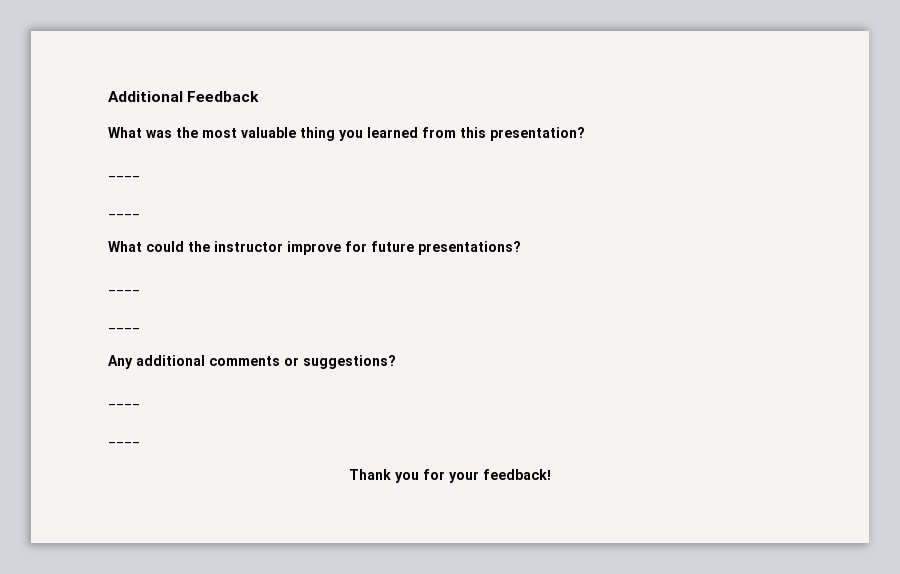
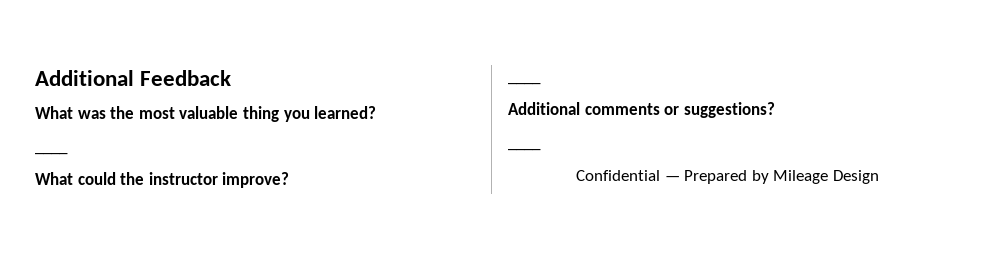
[367,127,585,141] [108,176,140,178] learned from this presentation? // ____ -> [314,106,377,119] learned?
[287,241,521,255] [108,290,140,292] [108,328,140,330] [108,355,396,369] [108,404,140,406] [108,442,140,444] [349,469,551,483] improve for future presentations? // ____ // ____ // Any additional comments or suggestions? // ____ // ____ // Thank you for your feedback! -> [222,172,290,188] [508,82,541,85] [508,102,775,118] [508,148,541,151] [576,170,879,184] improve? // ____ // Additional comments or suggestions? // ____ // Confidential — Prepared by Mileage Design

